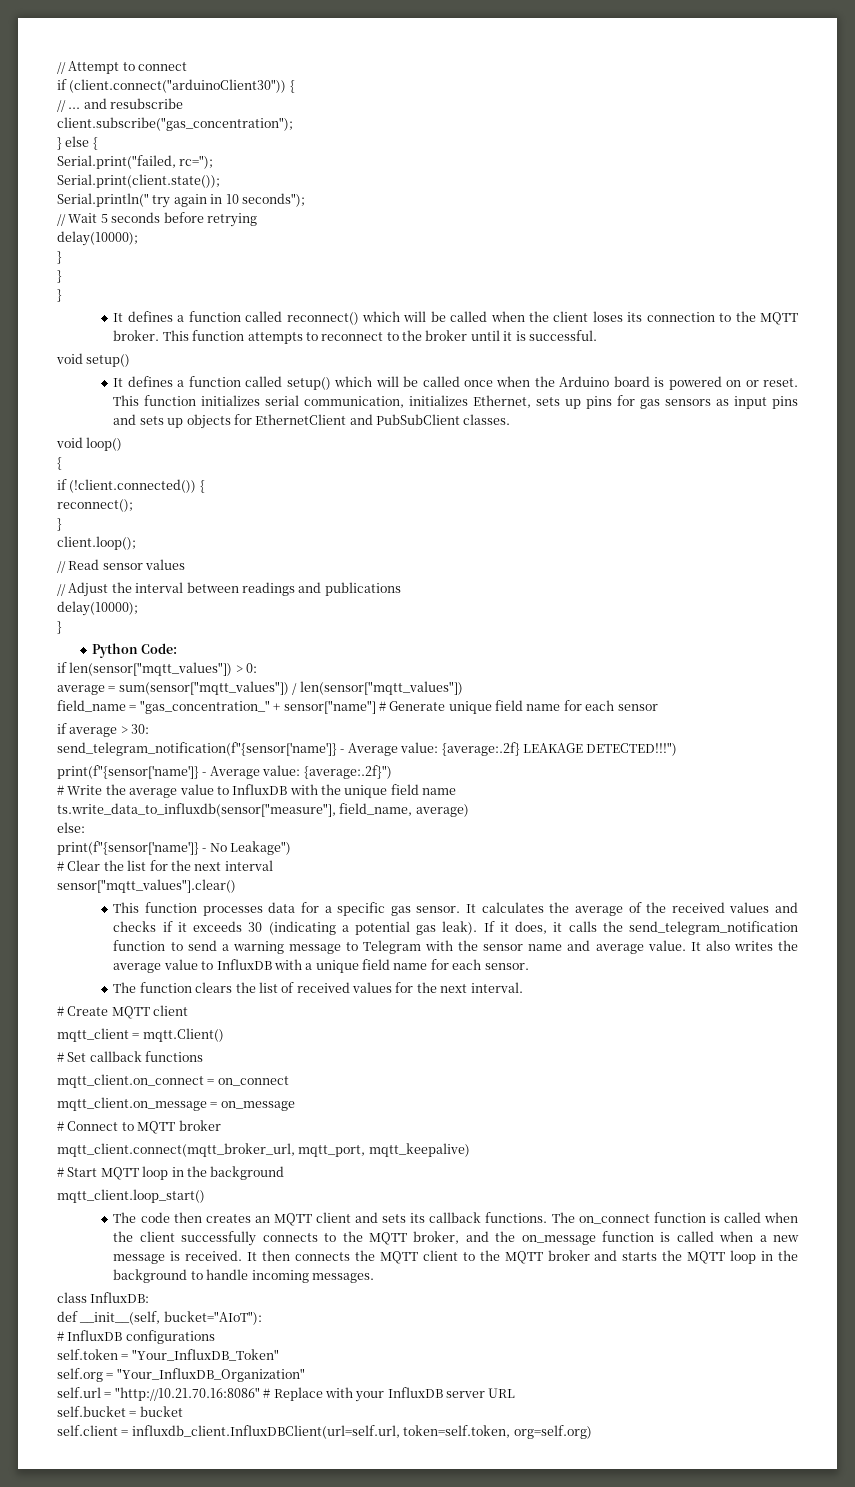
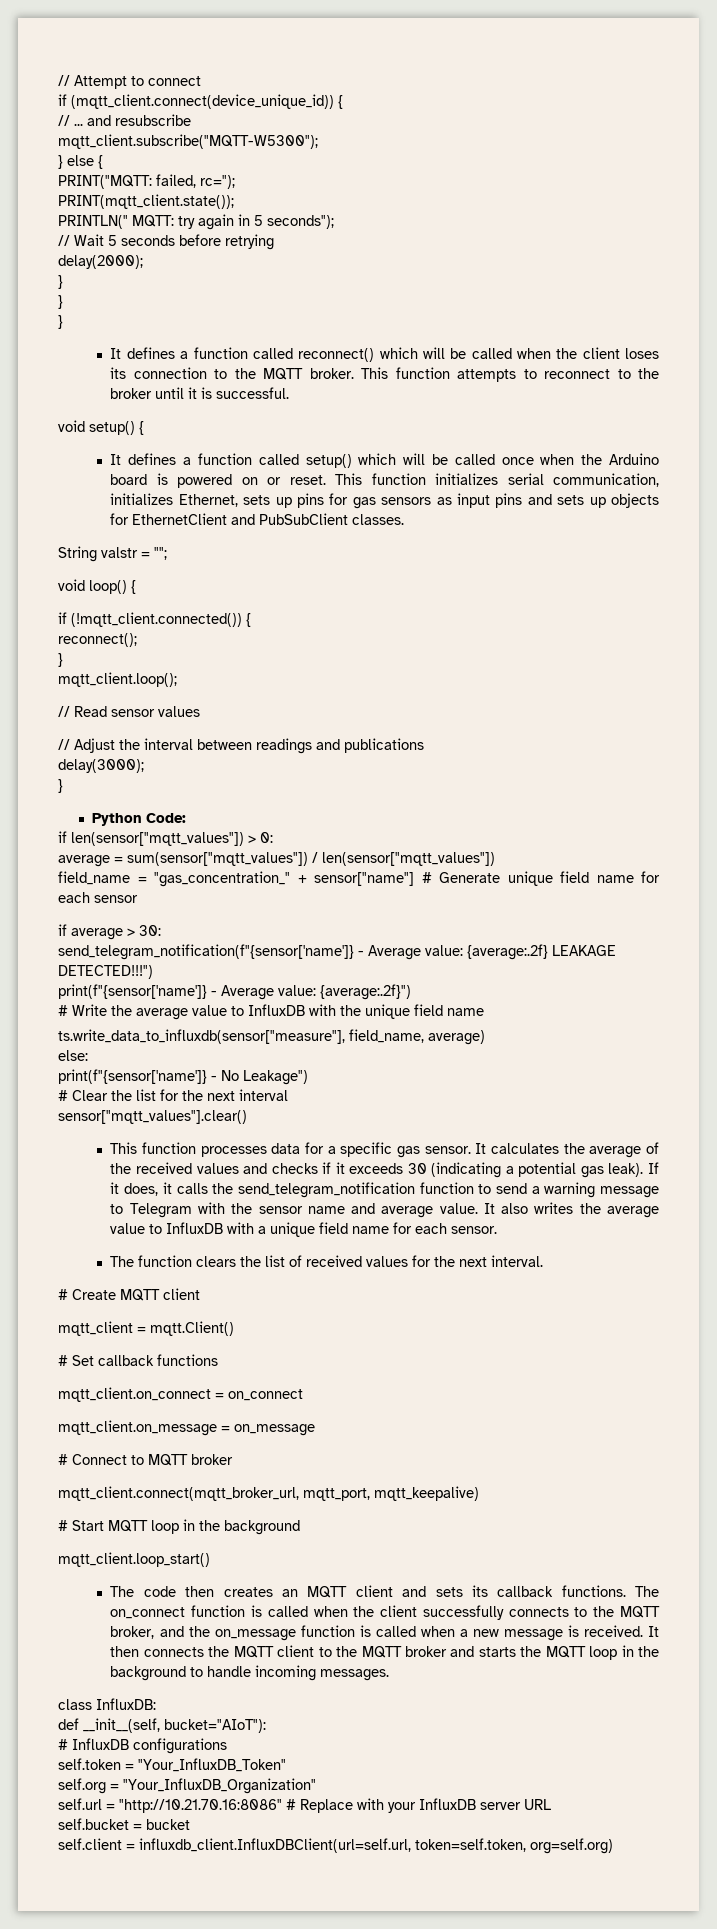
[69,79,287,93] (client.connect("arduinoClient30")) -> [71,94,334,109] (mqtt_client.connect(device_unique_id))
[57,117,293,131] client.subscribe("gas_concentration"); -> [58,134,318,149] mqtt_client.subscribe("MQTT-W5300");
[57,155,176,169] Serial.print("failed, -> [58,174,196,189] PRINT("MQTT: failed,
[57,174,220,188] [57,193,149,207] Serial.print(client.state()); // Serial.println(" -> [58,194,234,209] [58,215,174,229] PRINT(mqtt_client.state()); // PRINTLN(" MQTT:
[225,194,239,204] 10 -> [254,215,263,226] 5
[57,231,138,246] delay(10000); -> [58,255,143,269] delay(2000);
(131, 360) none -> [139,421,144,435] {
(511, 419) none -> [58,546,167,562] // String valstr = "";
(123, 444) // -> (127, 587) none
[69,479,197,493] (!client.connected()) -> [71,612,242,627] (!mqtt_client.connected())
[57,536,136,550] client.loop(); -> [58,672,177,687] mqtt_client.loop();
[57,601,138,616] delay(10000); -> [58,759,144,773] delay(3000);

